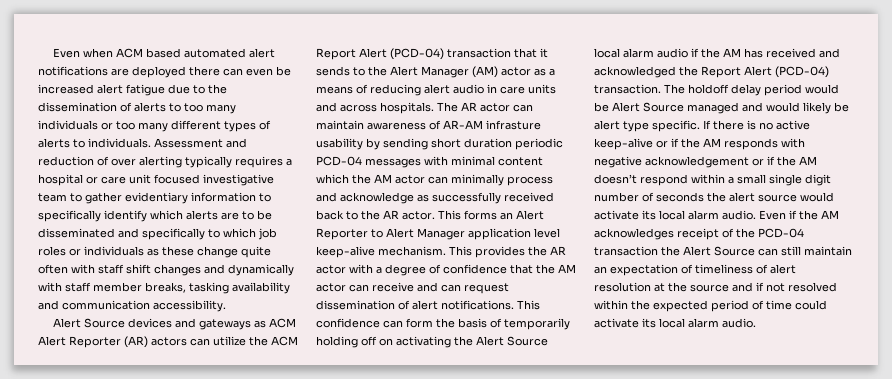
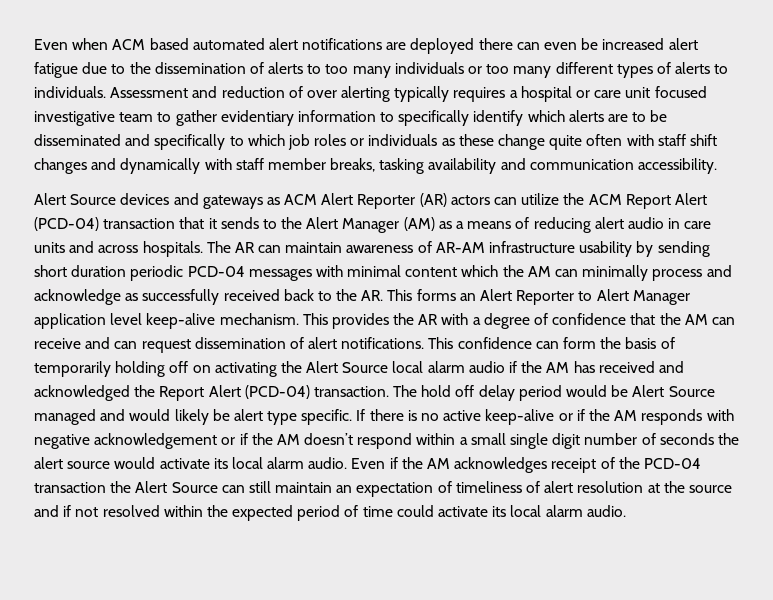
[501,67,531,76] actor -> (435, 224) none
[480,103,510,112] actor -> (255, 247) none
[486,120,541,130] infrasture -> [489,241,576,253] infrastructure
[395,175,425,184] actor -> (551, 271) none
[383,210,435,220] AR actor. -> [361,290,384,301] AR.
[316,265,346,274] actor -> (439, 319) none
[316,283,346,292] actor -> (708, 319) none
[688,84,729,94] holdoff -> [421,385,475,397] hold off

